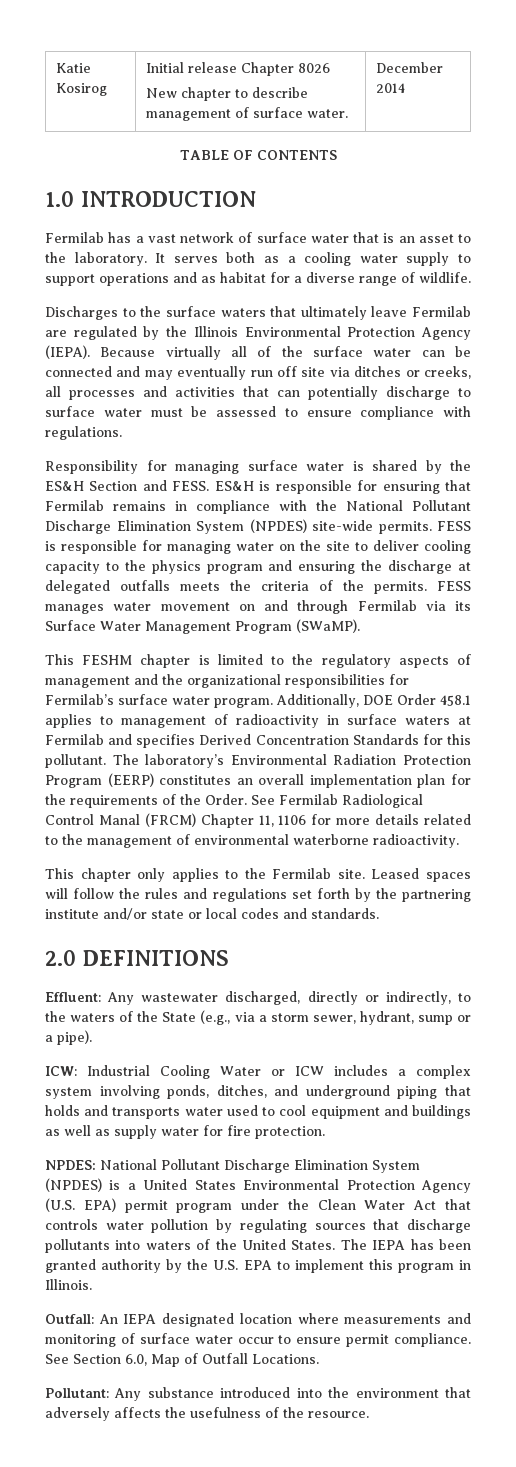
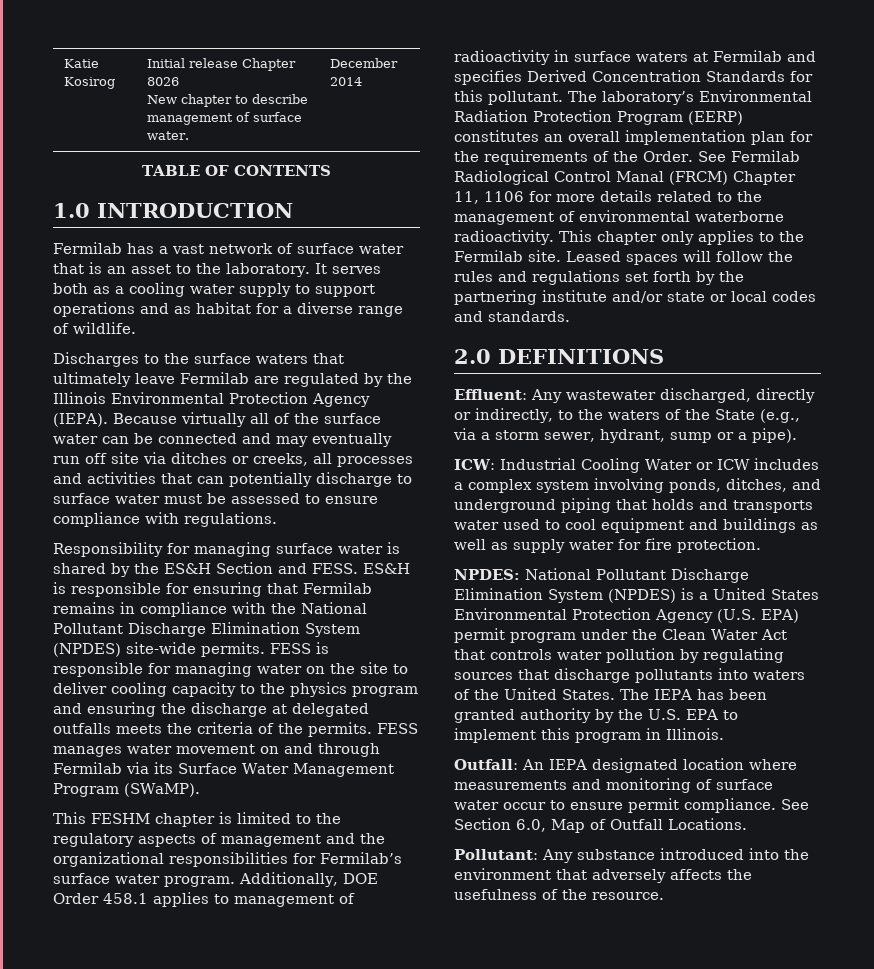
(459, 841) // -> (554, 237) none

